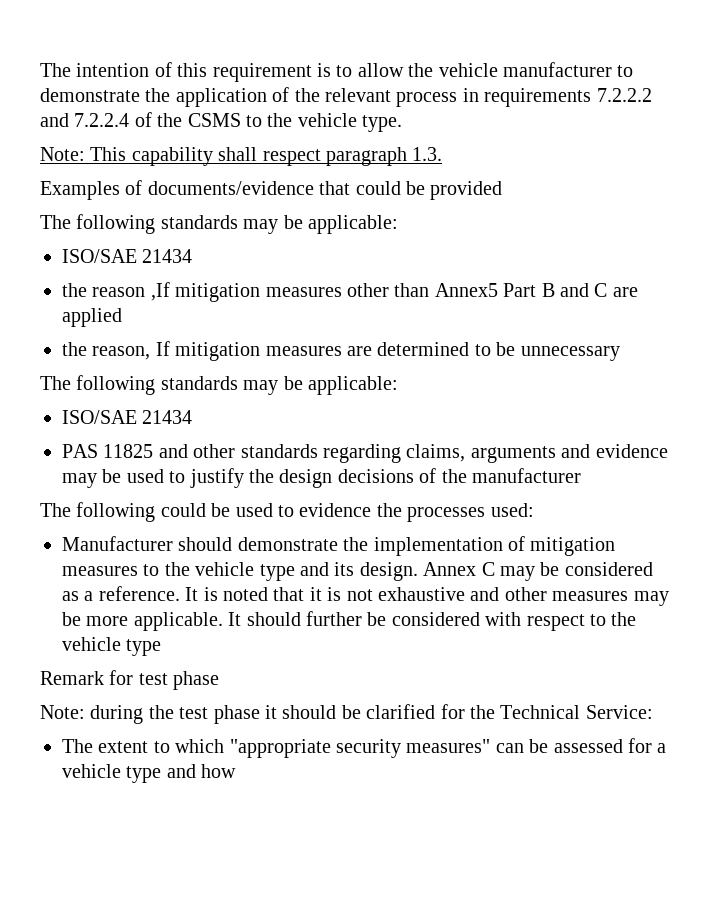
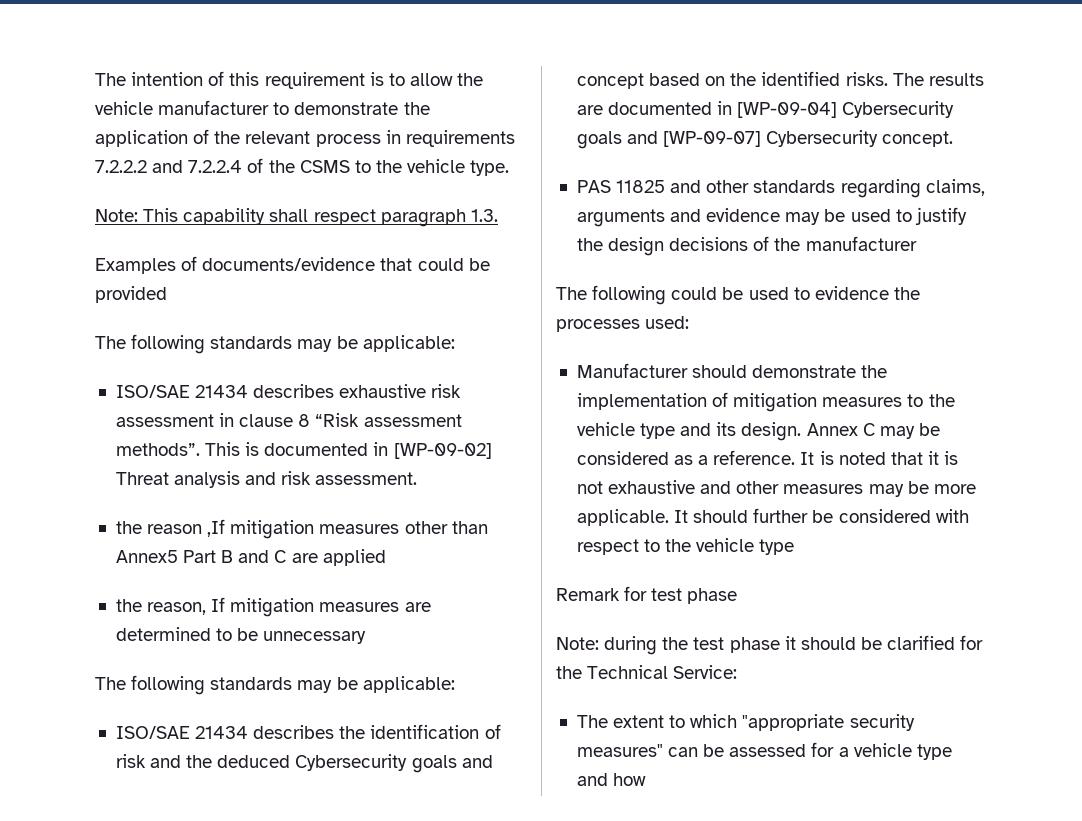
(193, 256) none -> [253,384,462,398] [115,413,462,427] [115,442,492,459] [115,471,418,488] describes exhaustive risk assessment in clause 8 “Risk assessment methods”. This is documented in [WP-09-02] Threat analysis and risk assessment.
(193, 417) none -> [253,724,501,739] [115,754,493,773] [576,71,984,89] [576,101,955,118] [576,130,954,149] describes the identification of risk and the deduced Cybersecurity goals and concept based on the identified risks. The results are documented in [WP-09-04] Cybersecurity goals and [WP-09-07] Cybersecurity concept.

